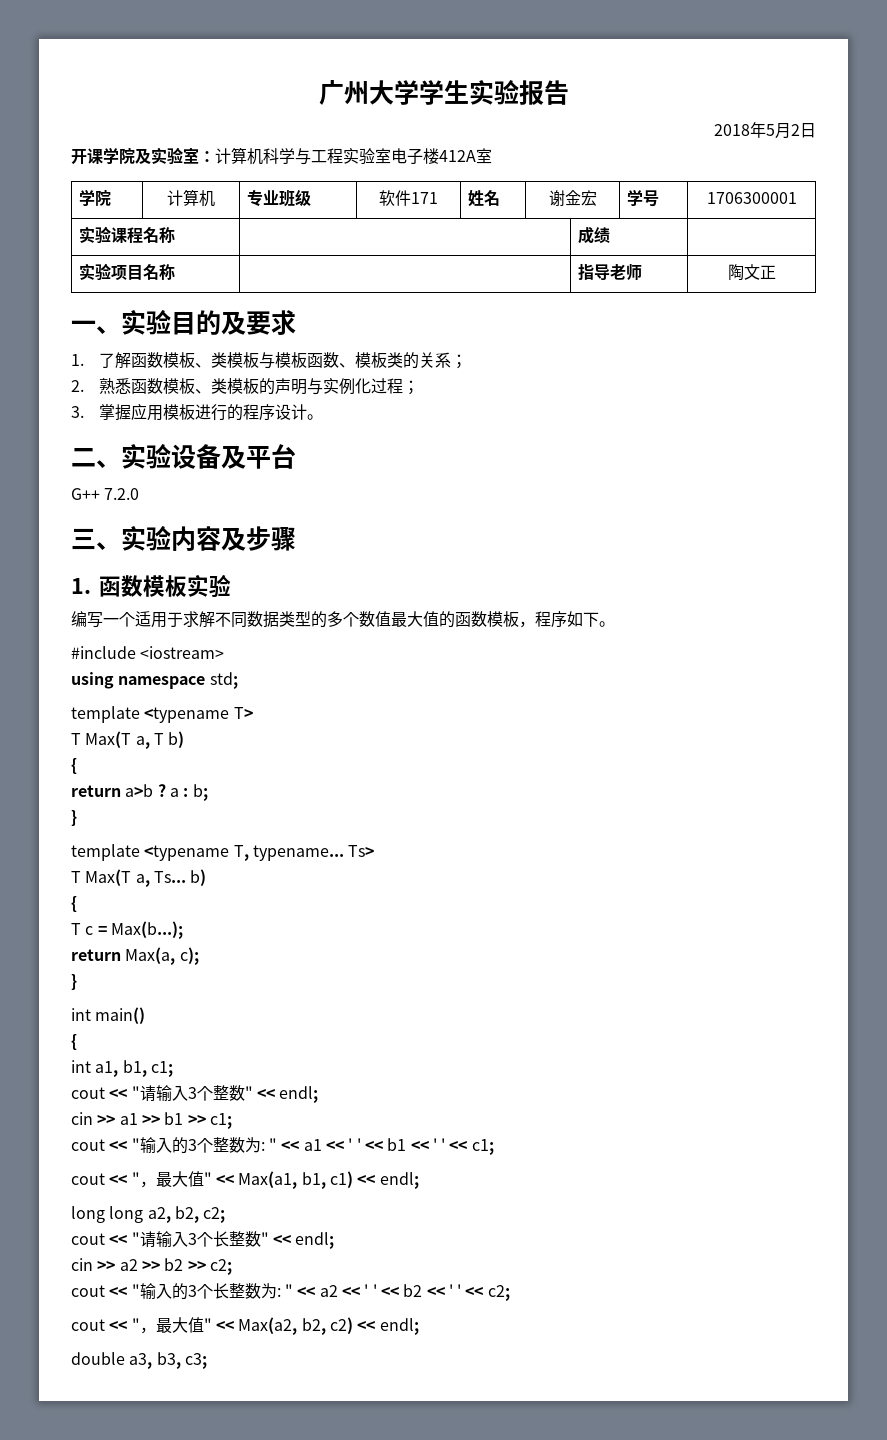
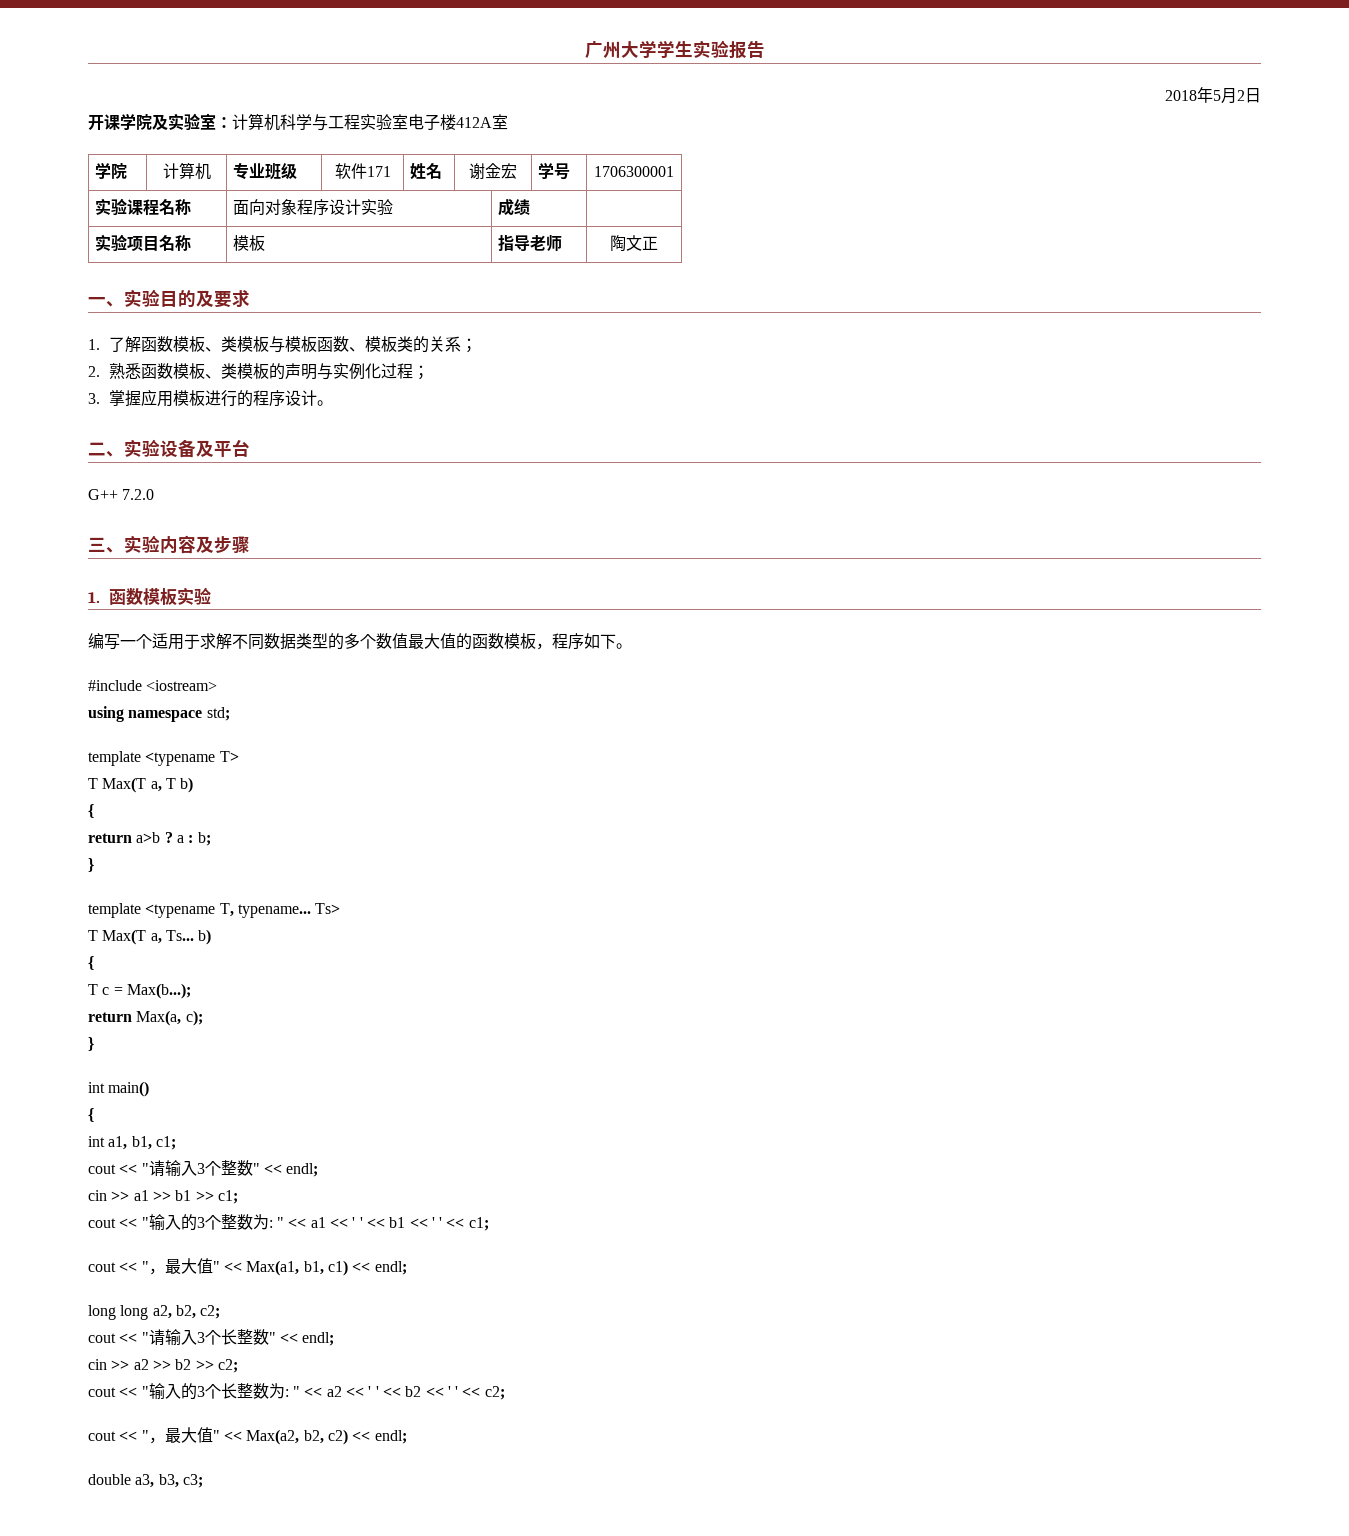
(175, 235) none -> [232,199,393,216] 面向对象程序设计实验
(175, 272) none -> [232,235,265,251] 模板

